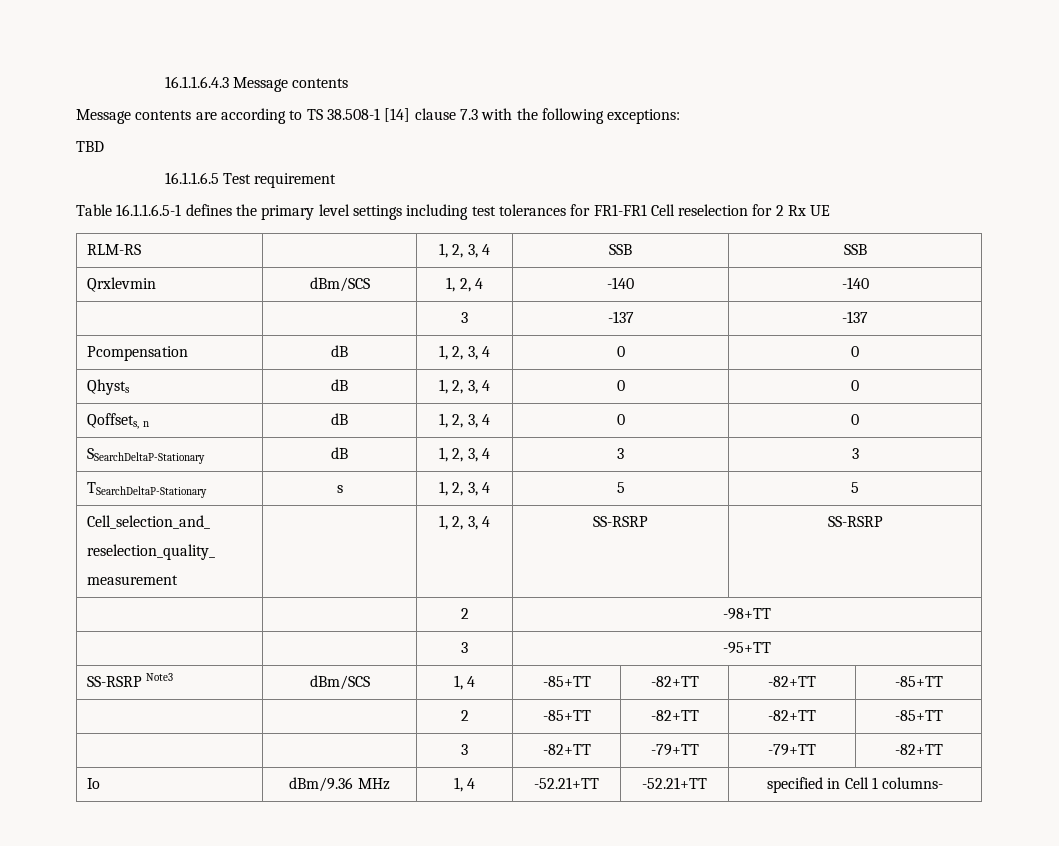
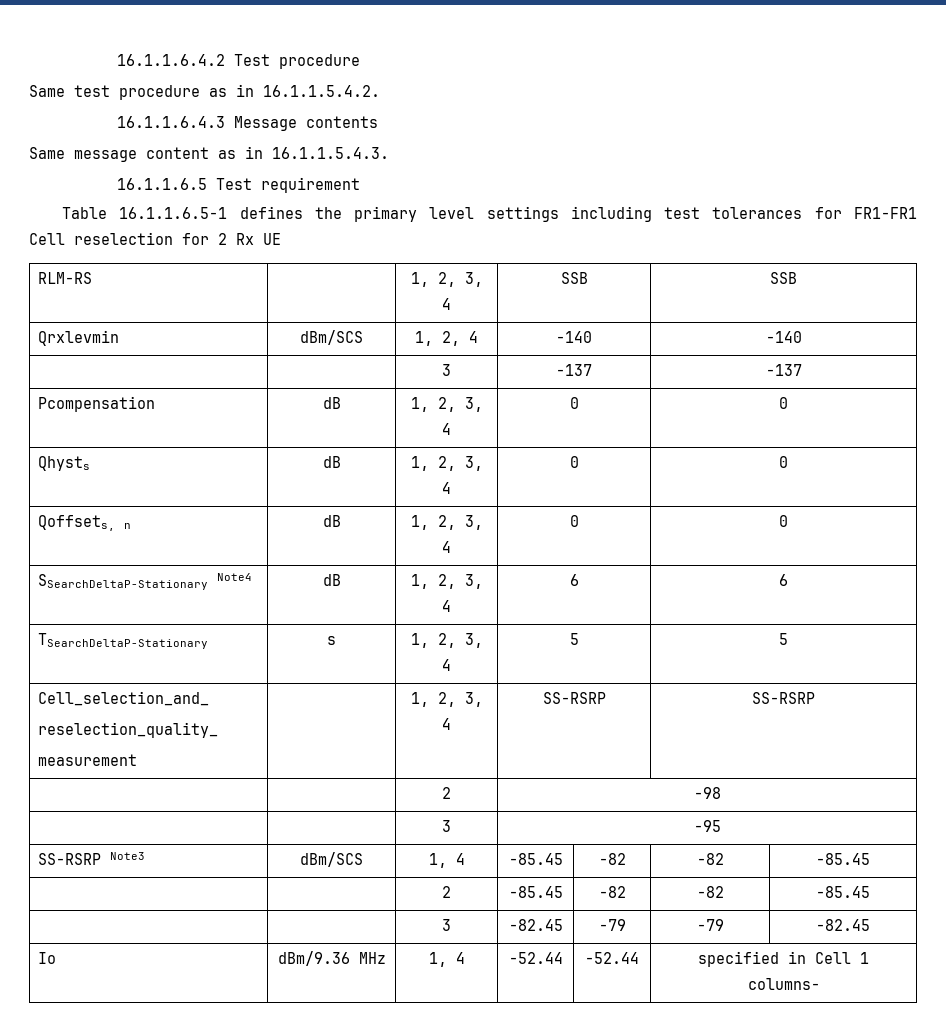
[164,76,349,92] [76,108,681,124] [76,141,104,152] 16.1.1.6.4.3 Message contents // Message contents are according to TS 38.508-1 [14] clause 7.3 with the following exceptions: // TBD -> [116,54,360,69] [29,84,380,100] [116,116,378,131] [29,146,389,162] 16.1.1.6.4.2 Test procedure // Same test procedure as in 16.1.1.5.4.2. // 16.1.1.6.4.3 Message contents // Same message content as in 16.1.1.5.4.3.
[331,447,348,459] [439,447,490,462] [617,448,624,459] [851,448,859,459] | dB | 1, 2, 3, 4 | 3 | 3 -> [217,573,253,581] [322,574,341,586] [410,574,483,589] [442,600,451,612] [569,574,579,586] [779,574,788,586] Note4 | dB | 1, 2, 3, 4 | 6 | 6
[723,608,771,620] [461,642,469,653] [723,642,771,654] -98+TT // | | 3 | -95+TT -> [693,787,721,799] [442,820,451,832] [693,820,721,832] -98 // | | 3 | -95
[542,676,591,687] [650,676,699,687] [768,676,816,687] [894,676,943,687] [460,710,469,721] [542,710,591,721] [650,710,699,721] [768,710,816,721] [894,710,943,721] [461,744,469,755] [542,744,591,755] [650,744,699,756] [768,744,816,756] [894,744,943,755] -85+TT | -82+TT | -82+TT | -85+TT // | | 2 | -85+TT | -82+TT | -82+TT | -85+TT // | | 3 | -82+TT | -79+TT | -79+TT | -82+TT -> [508,853,563,865] [598,853,626,865] [696,853,724,865] [816,853,870,865] [442,886,451,898] [508,886,563,898] [598,886,626,898] [696,886,724,898] [816,886,870,898] [442,919,451,931] [508,919,563,931] [598,919,626,931] [696,919,724,931] [816,919,870,931] -85.45 | -82 | -82 | -85.45 // | | 2 | -85.45 | -82 | -82 | -85.45 // | | 3 | -82.45 | -79 | -79 | -82.45
[534,777,599,789] [642,777,707,789] -52.21+TT | -52.21+TT -> [508,952,563,964] [585,952,639,964] -52.44 | -52.44

